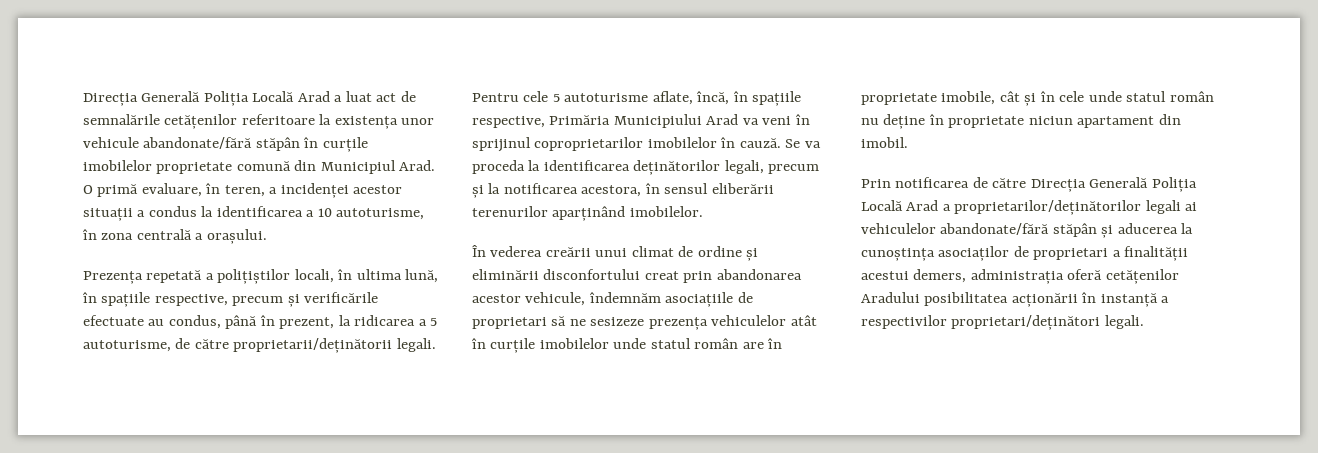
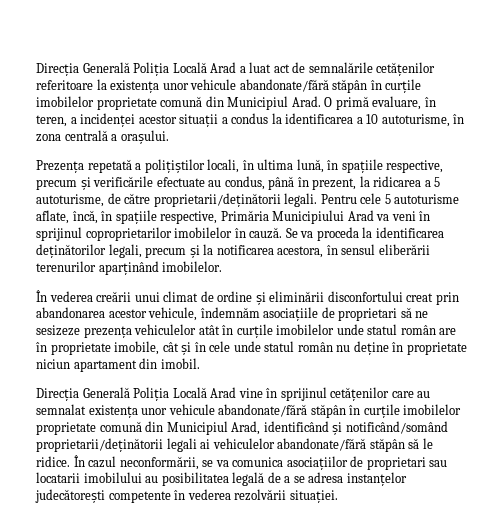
[861,177,1197,192] [861,200,1142,215] Prin notificarea de către Direcția Generală Poliția Locală Arad a proprietarilor/deținătorilor -> [36,387,431,401] [36,404,462,418] [36,421,448,435] [36,438,163,452] Direcția Generală Poliția Locală Arad vine în sprijinul cetățenilor care au semnalat existența unor vehicule abandonate/fără stăpân în curțile imobilelor proprietate comună din Municipiul Arad, identificând și notificând/somând proprietarii/deținătorii
[1101,223,1194,238] [861,246,1189,261] [861,269,1179,284] [861,292,1170,307] [861,315,1144,330] și aducerea la cunoștința asociaților de proprietari a finalității acestui demers, administrația oferă cetățenilor Aradului posibilitatea acționării în instanță a respectivilor proprietari/deținători legali. -> [408,438,433,449] [36,455,448,470] [36,472,407,486] [35,489,338,503] să le ridice. În cazul neconformării, se va comunica asociațiilor de proprietari sau locatarii imobilului au posibilitatea legală de a se adresa instanțelor judecătorești competente în vederea rezolvării situației.

